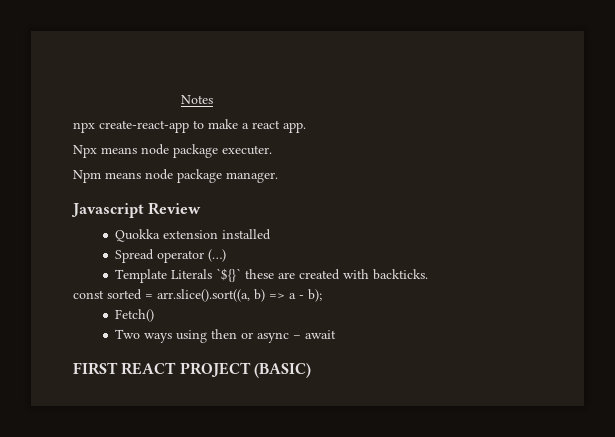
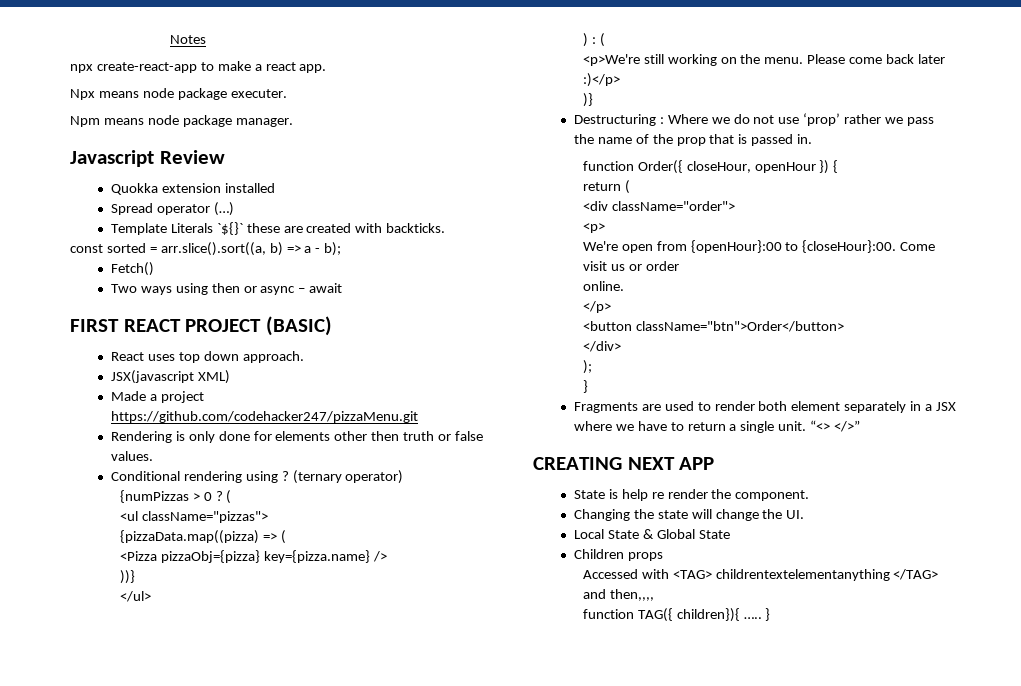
(311, 370) none -> [110,351,304,363] [110,370,230,384] [110,391,204,403] [110,411,418,423] [110,431,484,443] [110,451,153,461] [110,470,404,484] [119,490,232,504] [119,511,268,523] [119,530,286,544] [119,550,387,563] [119,570,135,584] [119,591,151,602] [582,33,605,47] [582,54,946,66] [582,73,620,87] [582,93,593,107] [573,113,935,126] [573,134,813,146] [582,160,839,174] [582,180,630,194] [582,201,735,211] [582,223,605,233] [582,240,936,253] [582,261,679,271] [582,281,624,291] [582,301,611,313] [582,321,844,332] [582,341,621,352] [582,360,592,374] [582,380,588,393] [573,401,957,413] [573,420,861,433] [533,457,715,470] [573,489,810,501] [573,509,805,521] [573,529,730,539] [573,549,663,561] [582,569,939,581] [582,589,654,601] [582,608,771,622] // React uses top down approach. // JSX(javascript XML) // Made a project https://github.com/codehacker247/pizzaMenu.git // Rendering is only done for elements other then truth or false values. // Conditional rendering using ? (ternary operator) // {numPizzas > 0 ? ( // <ul className="pizzas"> // {pizzaData.map((pizza) => ( // <Pizza pizzaObj={pizza} key={pizza.name} /> // ))} // </ul> // ) : ( // <p>We're still working on the menu. Please come back later :)</p> // )} // Destructuring : Where we do not use ‘prop’ rather we pass the name of the prop that is passed in. // function Order({ closeHour, openHour }) { // return ( // <div className="order"> // <p> // We're open from {openHour}:00 to {closeHour}:00. Come visit us or order // online. // </p> // <button className="btn">Order</button> // </div> // ); // } // Fragments are used to render both element separately in a JSX where we have to return a single unit. “<> </>” // CREATING NEXT APP // State is help re render the component. // Changing the state will change the UI. // Local State & Global State // Children props // Accessed with <TAG> childrentextelementanything </TAG> and then,,,, // function TAG({ children}){ ….. }

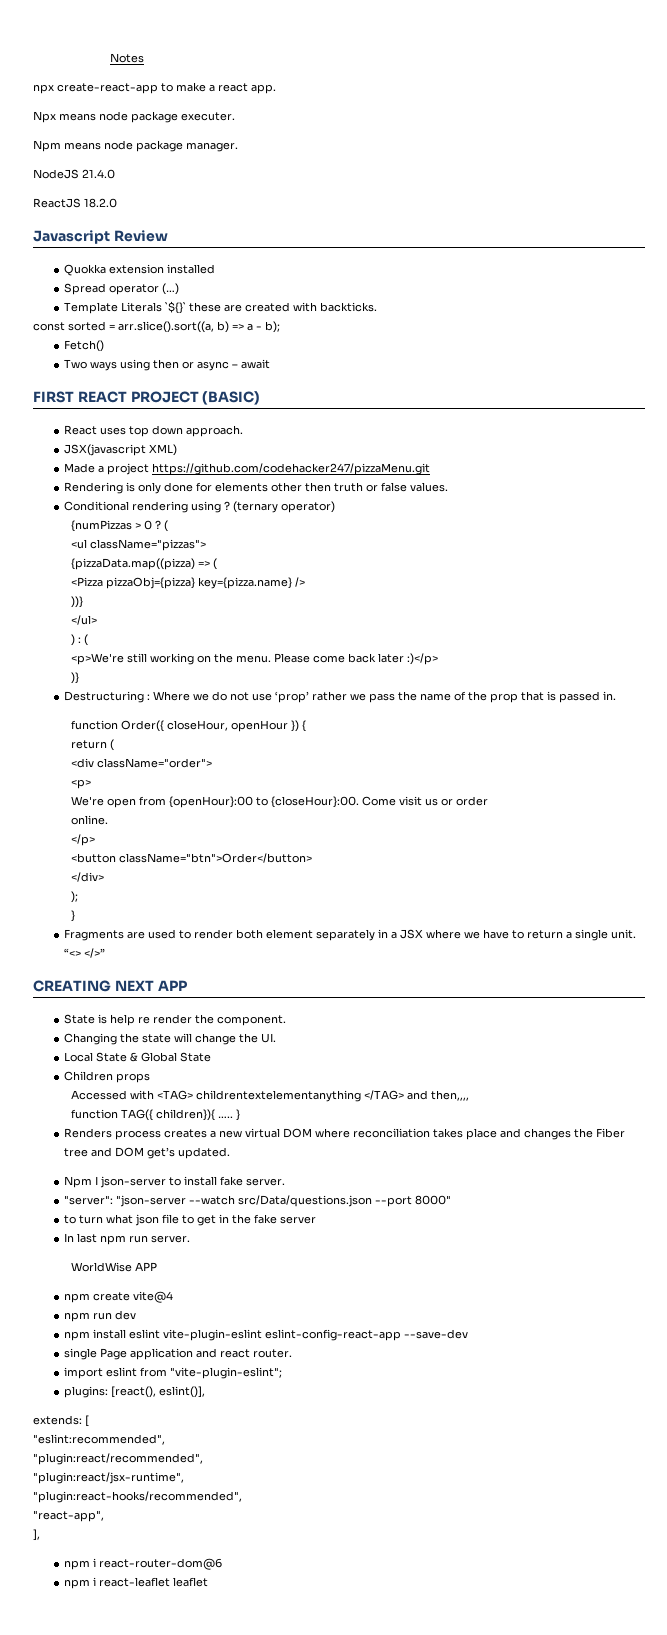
(293, 122) none -> [33,169,115,179] [33,198,117,208] // NodeJS 21.4.0 // ReactJS 18.2.0
(771, 614) none -> [64,1128,626,1140] [64,1147,231,1159] [64,1176,286,1188] [64,1195,452,1207] [64,1214,317,1226] [64,1233,191,1245] [71,1262,158,1272] [64,1291,174,1303] [64,1310,137,1322] [64,1329,469,1341] [64,1348,293,1360] [64,1367,283,1379] [64,1386,206,1398] [33,1415,89,1427] [33,1434,165,1445] [33,1453,203,1465] [33,1472,184,1484] [33,1491,242,1503] [33,1510,104,1522] [33,1529,40,1541] [64,1558,223,1570] [64,1577,209,1589] // Renders process creates a new virtual DOM where reconciliation takes place and changes the Fiber tree and DOM get’s updated. // Npm I json-server to install fake server. // "server": "json-server --watch src/Data/questions.json --port 8000" // to turn what json file to get in the fake server // In last npm run server. // WorldWise APP // npm create vite@4 // npm run dev // npm install eslint vite-plugin-eslint eslint-config-react-app --save-dev // single Page application and react router. // import eslint from "vite-plugin-eslint"; // plugins: [react(), eslint()], // extends: [ // "eslint:recommended", // "plugin:react/recommended", // "plugin:react/jsx-runtime", // "plugin:react-hooks/recommended", // "react-app", // ], // npm i react-router-dom@6 // npm i react-leaflet leaflet

